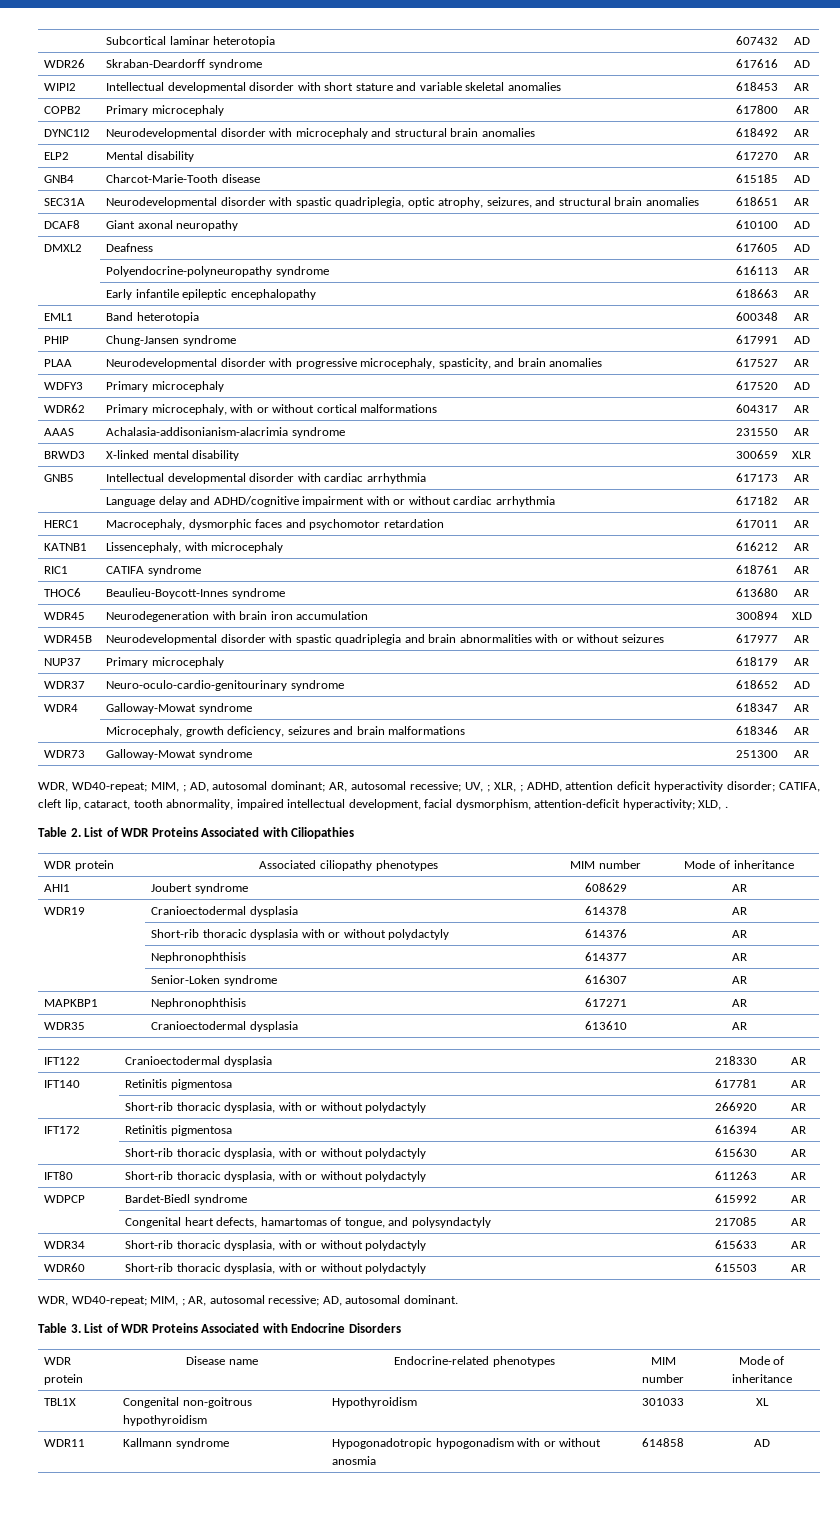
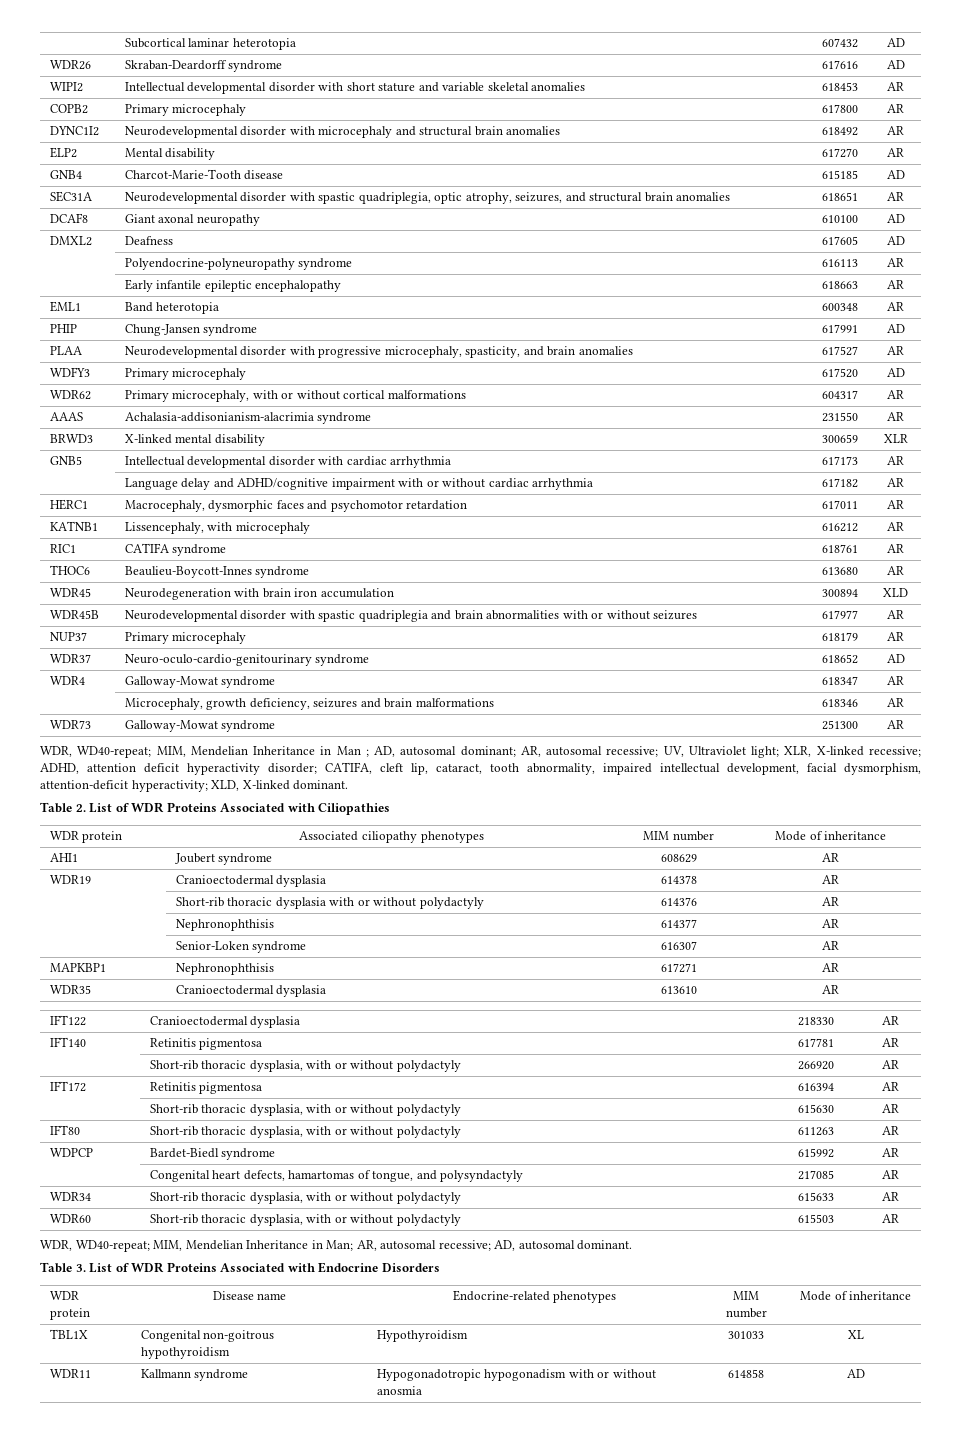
(179, 787) none -> [190,746,361,756] Mendelian Inheritance in Man
[486,782,523,792] ; XLR, ; -> [688,746,922,758] Ultraviolet light; XLR, X-linked recessive;
[724,806,728,808] . -> [242,780,349,790] X-linked dominant.
[181,1299,185,1306] ; -> [185,1240,354,1251] Mendelian Inheritance in Man;

